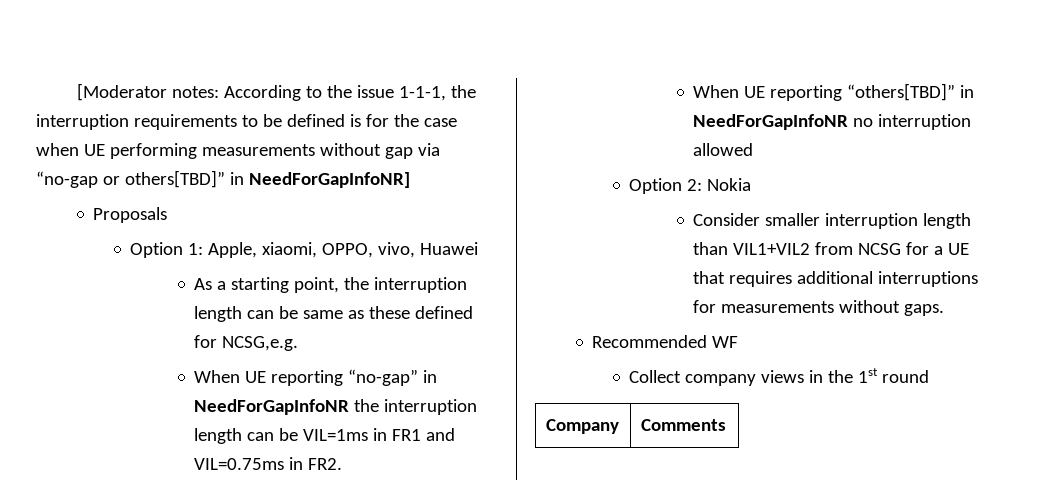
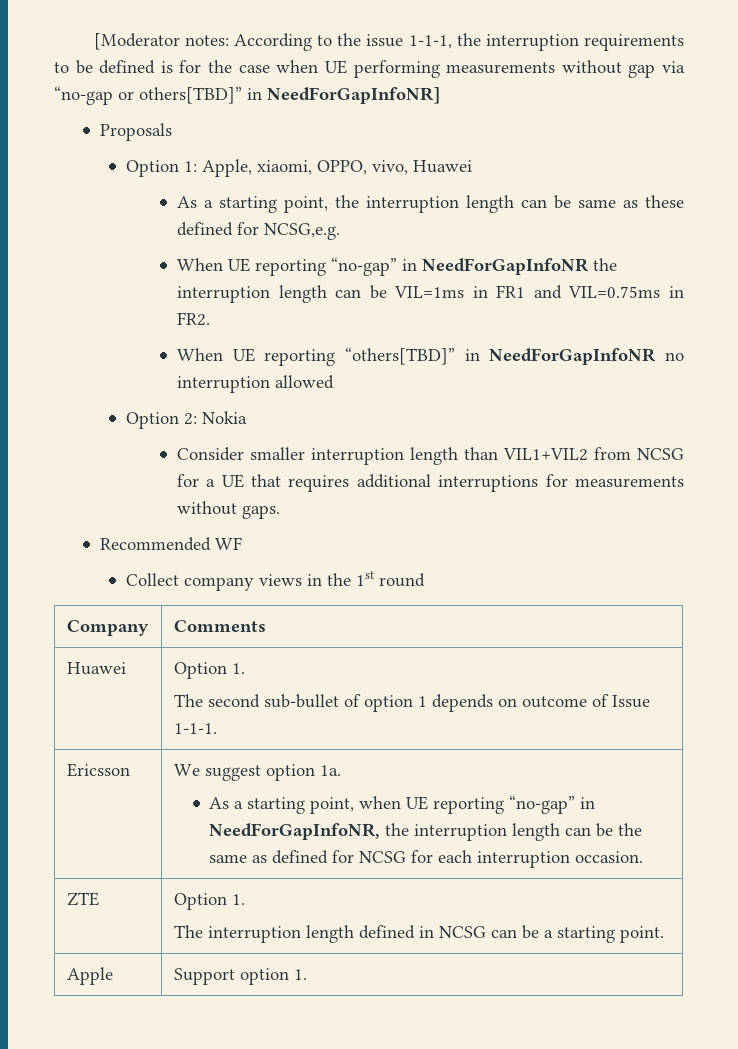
(726, 425) none -> [66,662,126,675] [173,662,245,679] [173,694,650,712] [173,723,217,734] [66,763,130,777] [173,764,341,781] [209,795,596,814] [209,823,643,841] [209,850,644,868] [66,892,99,906] [173,893,245,910] [173,925,664,943] [66,967,113,985] [173,968,307,985] // Huawei | Option 1. // The second sub-bullet of option 1 depends on outcome of Issue 1-1-1. // Ericsson | We suggest option 1a. // As a starting point, when UE reporting “no-gap” in NeedForGapInfoNR, the interruption length can be the same as defined for NCSG for each interruption occasion. // ZTE | Option 1. // The interruption length defined in NCSG can be a starting point. // Apple | Support option 1.

